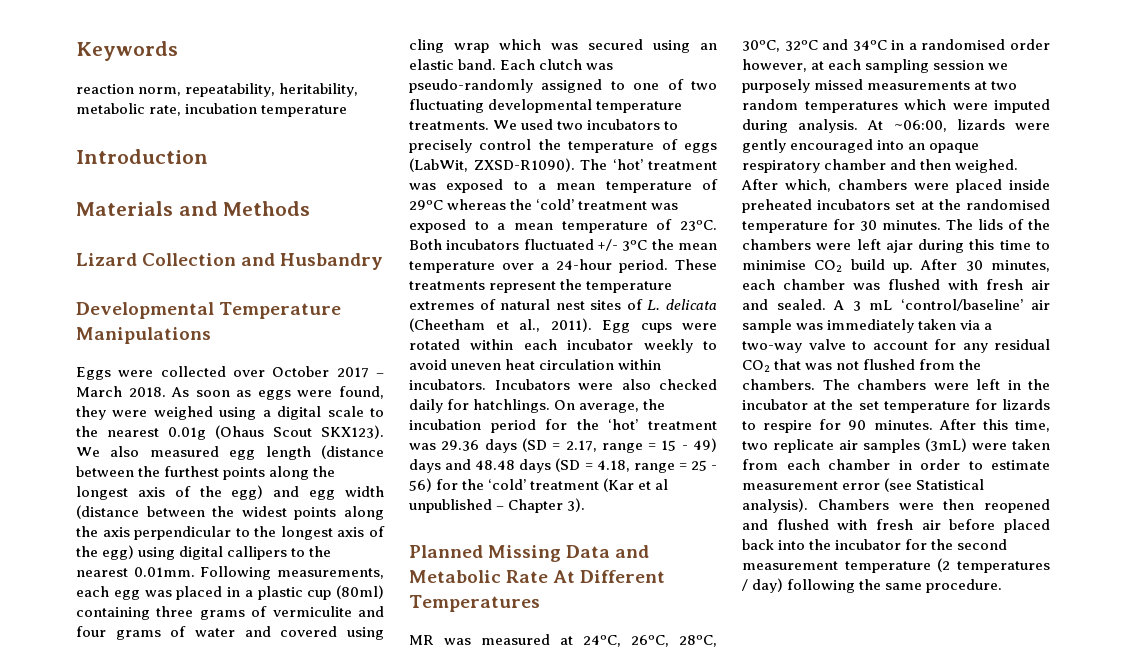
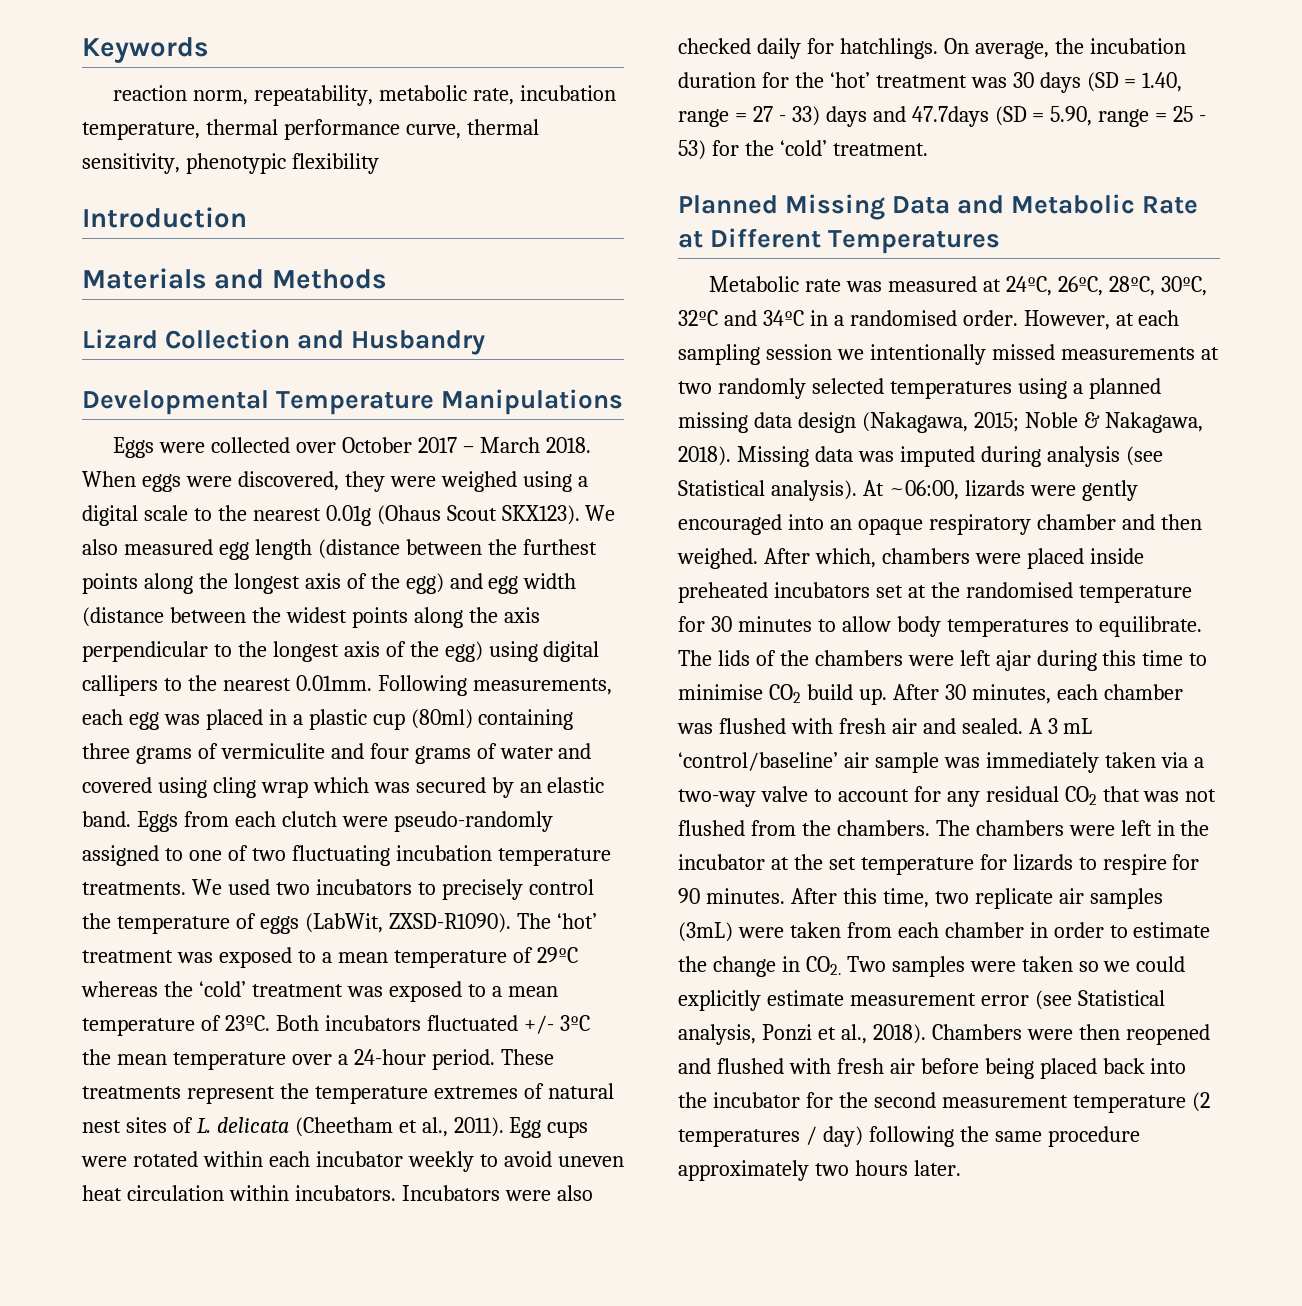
[279,83,359,97] heritability, -> (374, 95) none
[261,105,348,117] temperature -> [82,119,539,140] [82,153,379,174] temperature, thermal performance curve, thermal sensitivity, phenotypic flexibility
[171,387,252,397] As soon as -> [82,471,136,487] When
[339,386,385,399] found, -> [237,471,339,491] discovered,
[653,40,690,53] using -> [491,777,514,798] by
[500,59,614,70] Each clutch was -> [136,811,388,832] Eggs from each clutch were
[488,99,593,113] developmental -> [395,845,492,861] incubation
[490,419,536,433] period -> [678,72,756,88] duration
[441,438,717,453] [409,458,630,473] 29.36 days (SD = 2.17, range = 15 - 49) days and 48.48 days (SD = 4.18, -> [1012,72,1183,93] [678,106,1093,127] 30 days (SD = 1.40, range = 27 - 33) days and 47.7days (SD = 5.90,
[409,478,432,492] 56) -> [678,140,706,160] 53)
[530,478,669,492] [409,498,586,513] treatment (Kar et al unpublished – Chapter 3). -> [832,143,928,156] treatment.
[553,570,576,583] At -> [678,231,703,248] at
[409,635,434,645] MR -> [709,276,842,292] Metabolic rate
[1010,39,1050,50] [742,59,807,72] order however, -> [962,310,1110,330] order. However,
[742,79,810,93] purposely -> [869,344,986,365] intentionally
[742,99,1050,113] [742,119,859,133] random temperatures which were imputed during analysis. -> [717,378,1161,399] [678,412,1203,433] [678,446,1163,467] [678,480,857,501] randomly selected temperatures using a planned missing data design (Nakagawa, 2015; Noble & Nakagawa, 2018). Missing data was imputed during analysis (see Statistical analysis).
[882,220,941,230] minutes. -> [737,616,1202,637] minutes to allow body temperatures to equilibrate.
[742,478,985,492] [742,498,808,513] measurement error (see Statistical analysis). -> [678,956,1186,977] [678,990,1165,1011] [678,1024,926,1045] the change in CO2. Two samples were taken so we could explicitly estimate measurement error (see Statistical analysis, Ponzi et al., 2018).
(996, 524) none -> [984,1058,1034,1079] being
[926,579,1003,593] procedure. -> [1047,1126,1140,1147] [678,1160,961,1181] procedure approximately two hours later.

